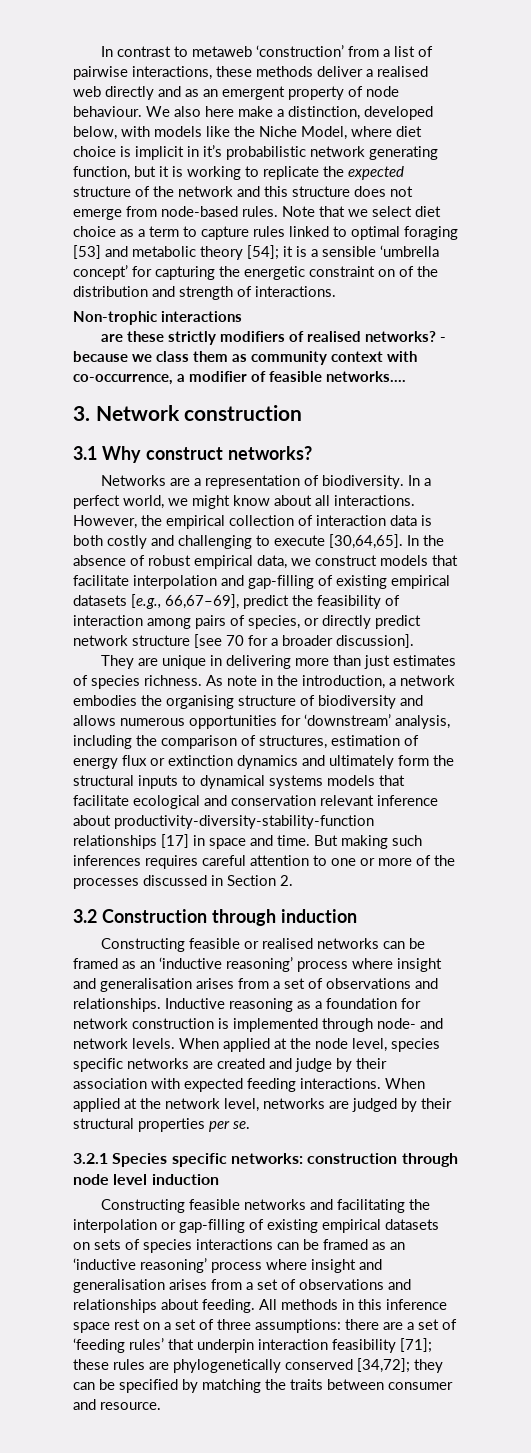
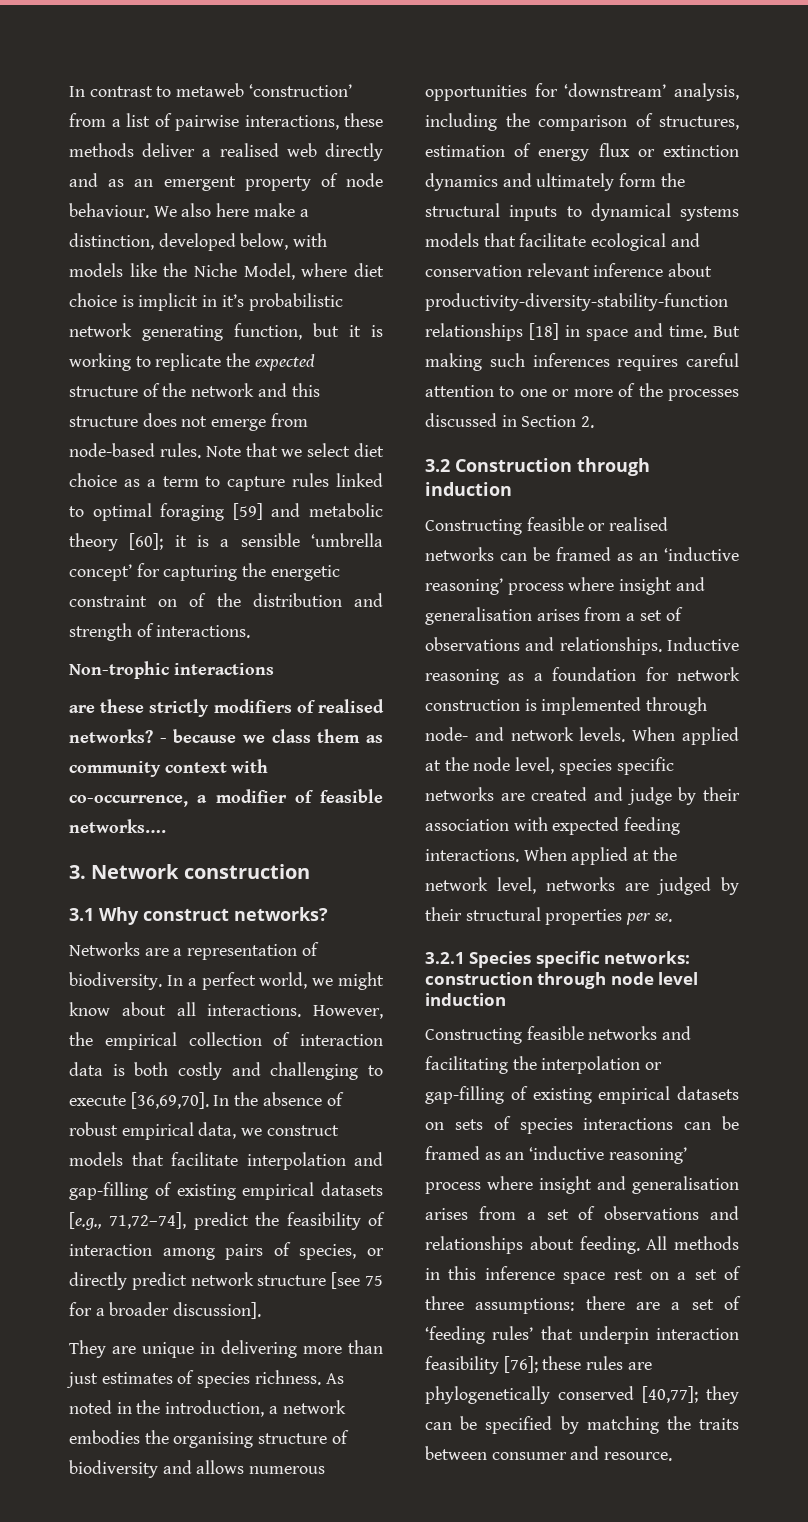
[73,245,101,259] [53] -> [232,503,263,520] [59]
[247,245,279,260] [54]; -> [129,533,164,550] [60];
[329,534,403,549] [30,64,65]. -> [130,1092,209,1109] [36,69,70].
[165,594,239,609] 66,67–69], -> [109,1212,187,1229] 71,72–74],
[226,635,244,646] 70 -> [365,1275,383,1286] 75
[227,675,257,686] note -> [69,1400,112,1414] noted
[161,834,189,848] [17] -> [529,323,559,340] [18]
[400,1338,432,1353] [71]; -> [503,1356,538,1373] [76];
[357,1358,410,1373] [34,72]; -> [642,1386,698,1403] [40,77];

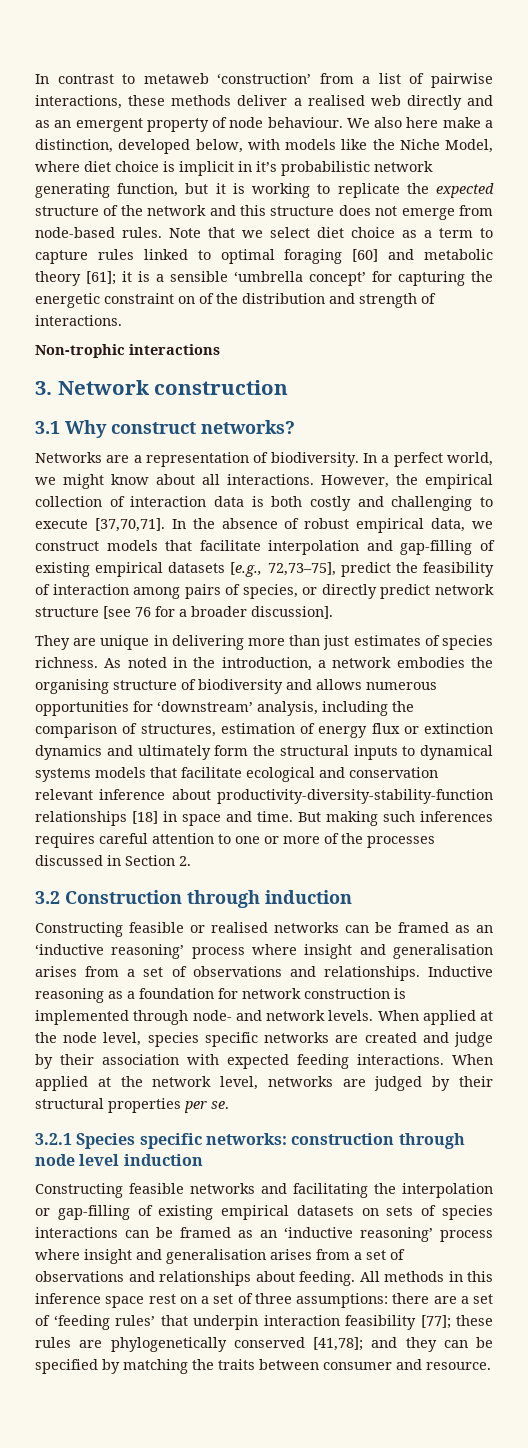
[232,503,263,520] [59] -> [352,249,379,262] [60]
[129,533,164,550] [60]; -> [86,271,116,285] [61];
[69,699,384,717] [69,729,383,743] [69,759,269,777] [69,789,383,807] [69,819,166,833] // are these strictly modifiers of realised networks? - because we class them as community context with co-occurrence, a modifier of feasible networks…. -> (220, 349) none
[130,1092,209,1109] [36,69,70]. -> [94,518,165,532] [37,70,71].
[109,1212,187,1229] 71,72–74], -> [267,562,336,576] 72,73–75],
[365,1275,383,1286] 75 -> [135,607,151,617] 76
[503,1356,538,1373] [76]; -> [420,1315,451,1329] [77];
[642,1386,698,1403] [40,77]; -> [313,1337,398,1351] [41,78]; and

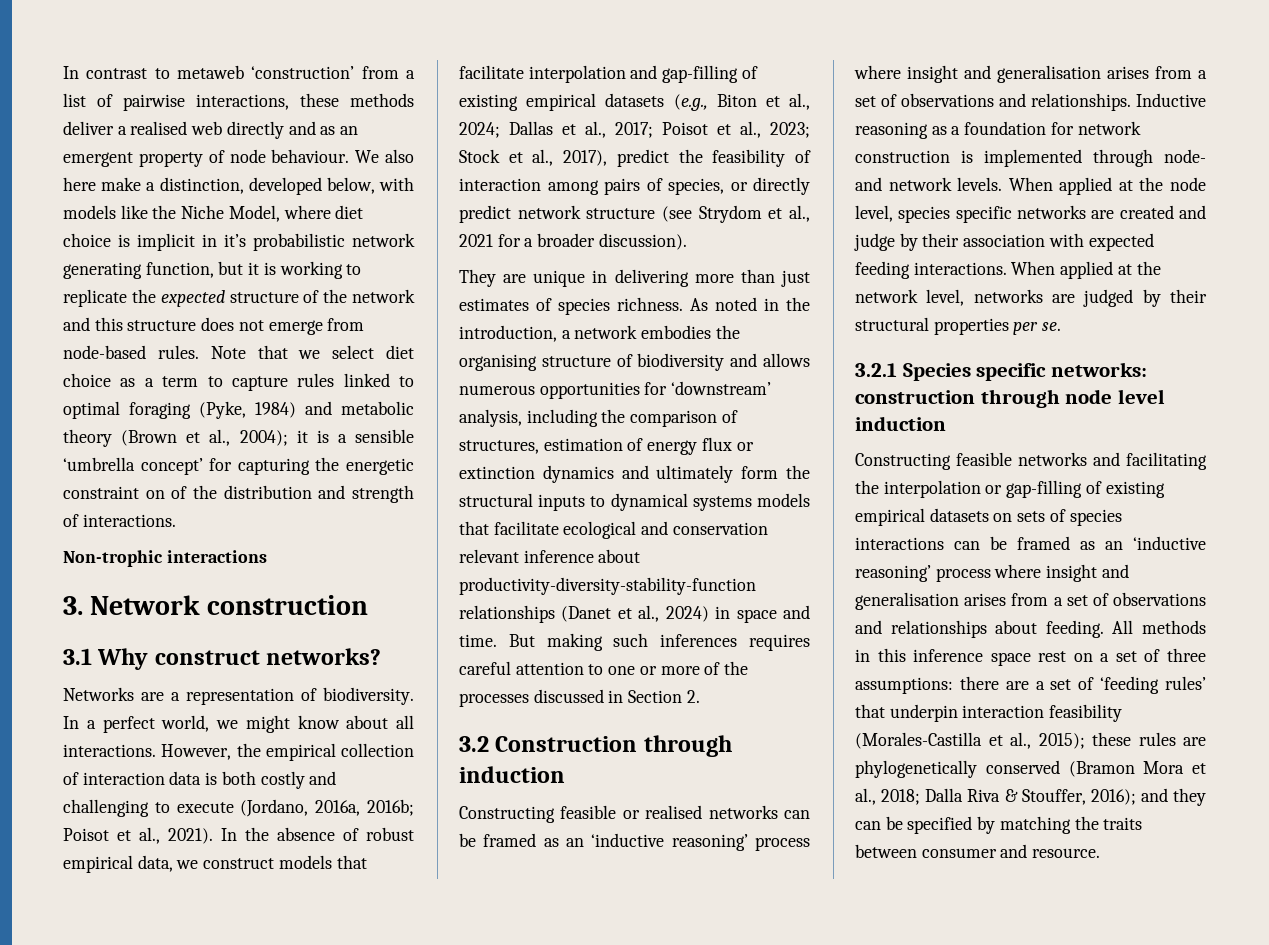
[352,249,379,262] [60] -> [199,401,296,419] (Pyke, 1984)
[86,271,116,285] [61]; -> [121,429,288,446] (Brown et al., 2004);
[94,518,165,532] [37,70,71]. -> [240,799,415,817] [63,827,213,844] (Jordano, 2016a, 2016b; Poisot et al., 2021).
[230,562,336,577] [e.g., 72,73–75], -> [673,93,810,111] [459,121,810,138] [459,149,608,166] (e.g., Biton et al., 2024; Dallas et al., 2017; Poisot et al., 2023; Stock et al., 2017),
[103,606,151,619] [see 76 -> [662,205,811,223] [459,234,493,247] (see Strydom et al., 2021
[251,606,333,619] discussion]. -> [598,233,687,250] discussion).
[132,811,158,824] [18] -> [561,605,709,622] (Danet et al., 2024)
[420,1315,451,1329] [77]; -> [855,732,1085,749] (Morales-Castilla et al., 2015);
[313,1337,363,1351] [41,78]; -> [1068,761,1206,777] [855,788,1136,805] (Bramon Mora et al., 2018; Dalla Riva & Stouffer, 2016);

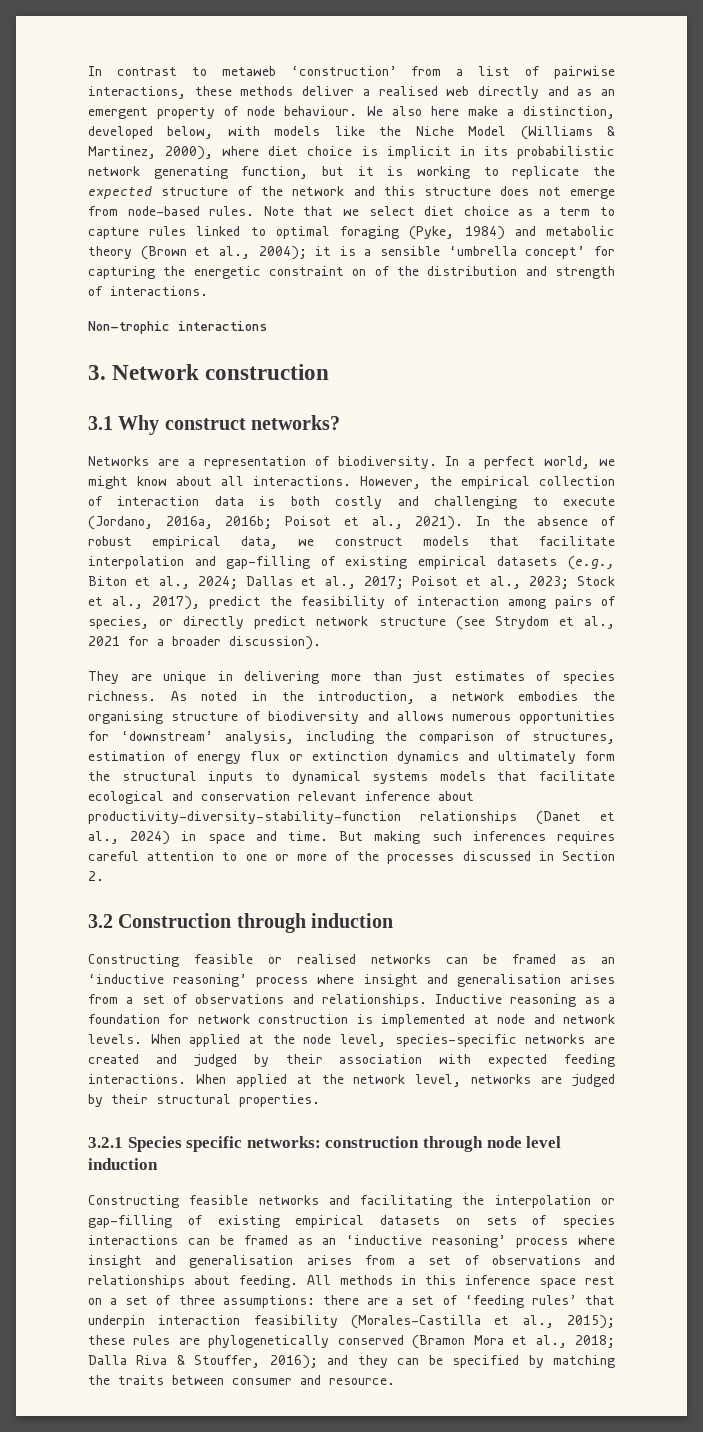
[228,205,280,222] Model, -> [468,126,616,140] [88,146,214,160] Model (Williams & Martinez, 2000),
[224,234,246,247] it’s -> [483,146,508,156] its
[1093,149,1206,167] through node- -> [473,1014,526,1024] at node
[898,206,1012,223] species specific -> [394,1034,517,1047] species-specific
[854,233,895,251] judge -> [193,1054,237,1067] judged
[933,318,1062,335] properties per se. -> [239,1094,320,1107] properties.

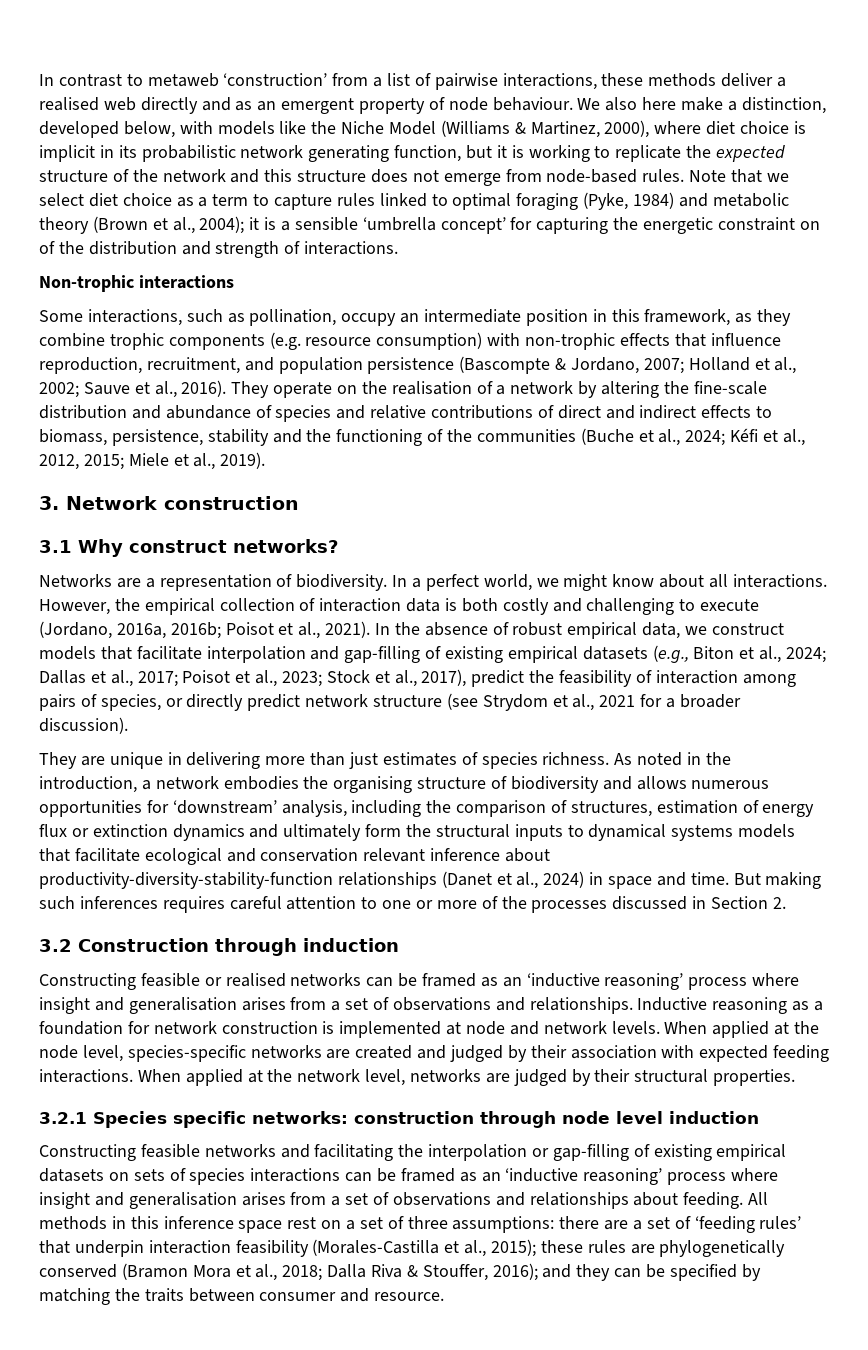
(267, 326) none -> [39,309,792,326] [39,332,781,350] [39,356,797,374] [39,380,767,398] [39,405,773,422] [39,428,805,446] [39,452,266,470] // Some interactions, such as pollination, occupy an intermediate position in this framework, as they combine trophic components (e.g. resource consumption) with non-trophic effects that influence reproduction, recruitment, and population persistence (Bascompte & Jordano, 2007; Holland et al., 2002; Sauve et al., 2016). They operate on the realisation of a network by altering the fine-scale distribution and abundance of species and relative contributions of direct and indirect effects to biomass, persistence, stability and the functioning of the communities (Buche et al., 2024; Kéfi et al., 2012, 2015; Miele et al., 2019).

